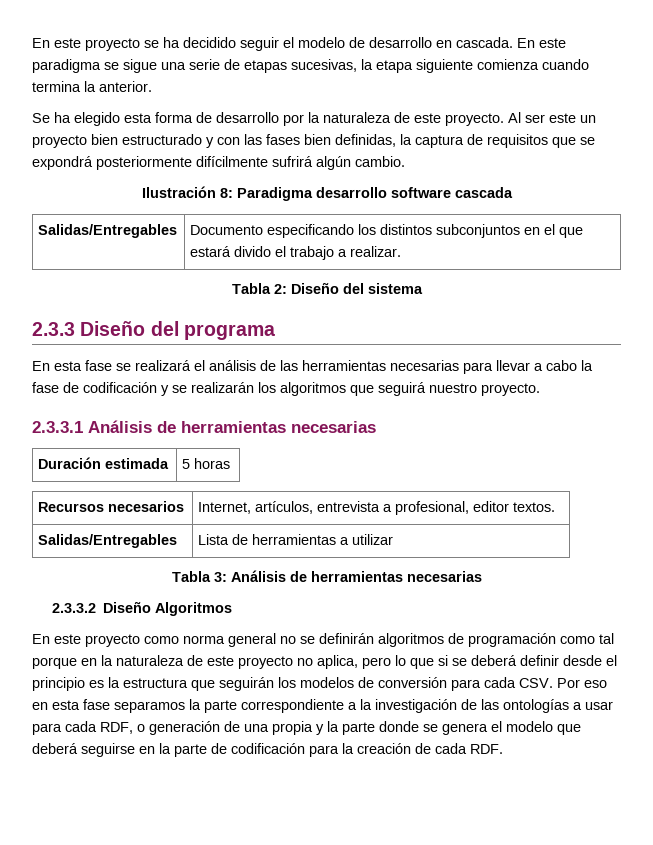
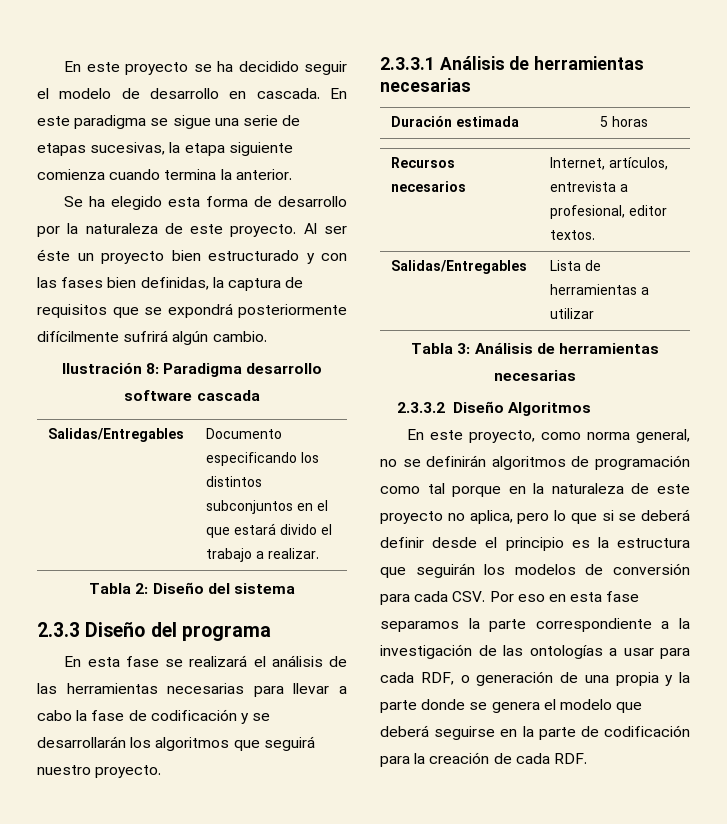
[549,113,576,123] este -> [37,249,70,261] éste
[191,382,254,393] realizarán -> [37,736,126,748] desarrollarán
[85,634,140,647] proyecto -> [469,430,536,443] proyecto,
[228,633,276,647] general -> [636,429,690,443] general,

